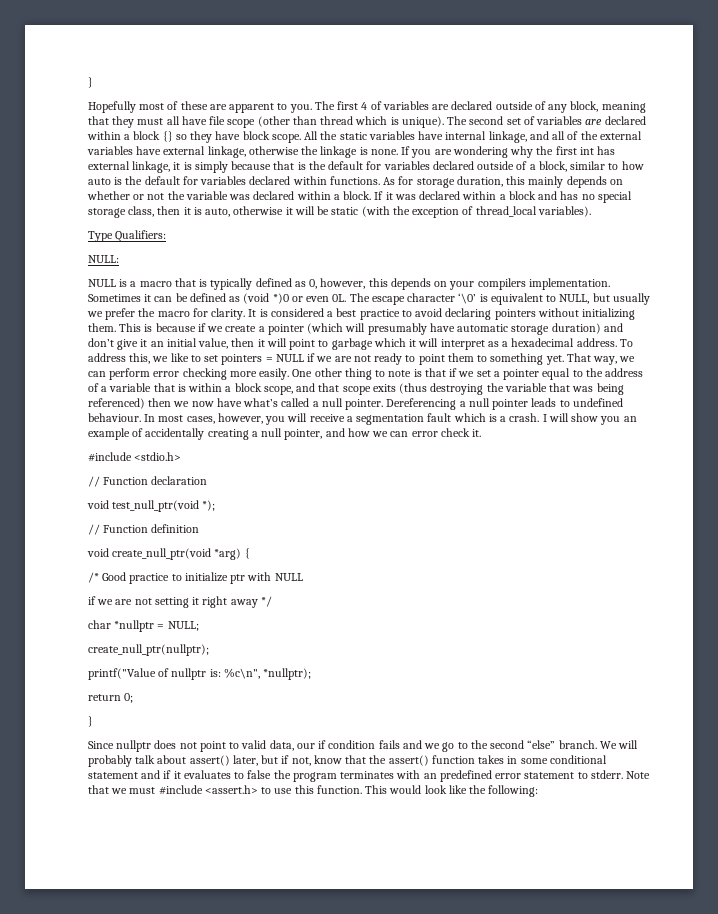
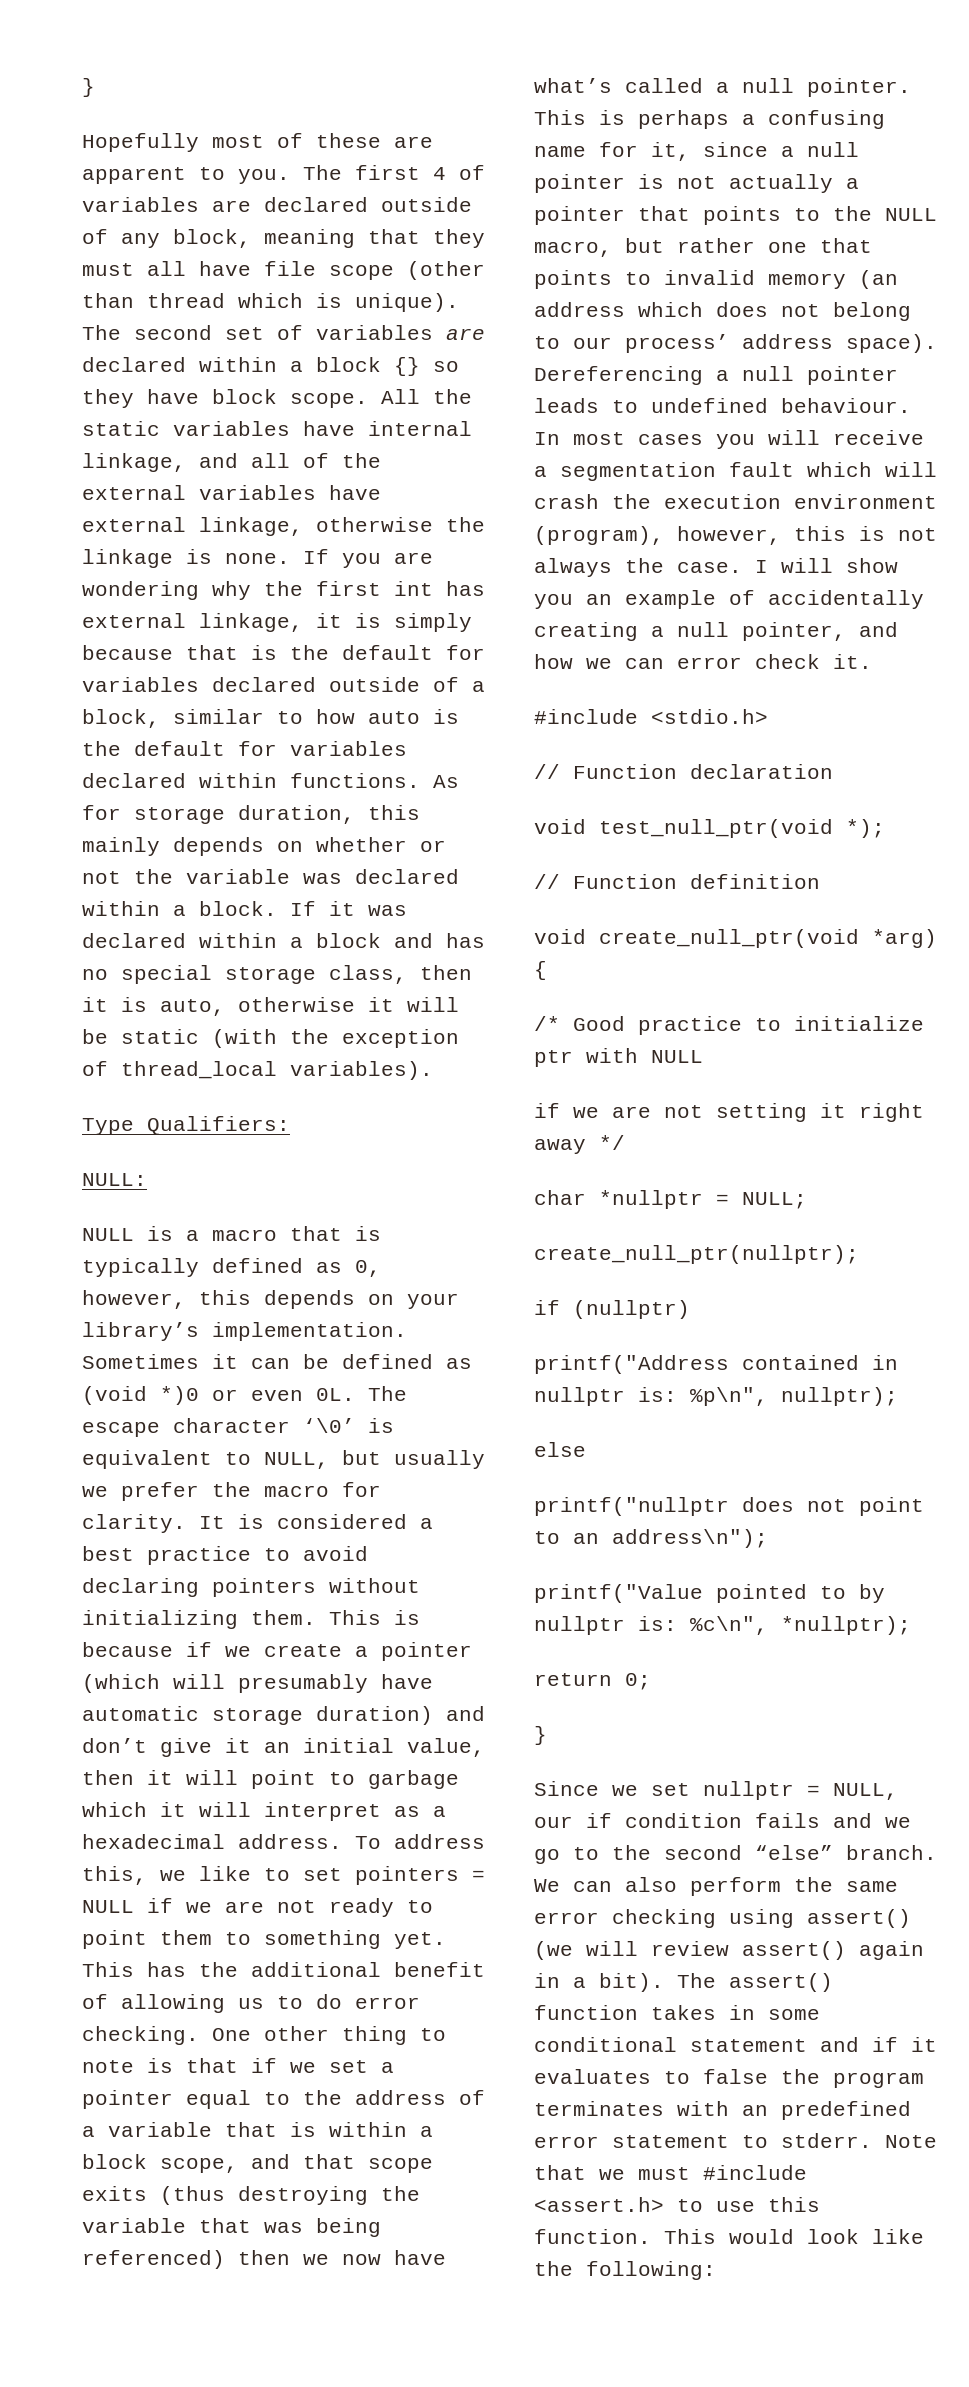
[477,278,526,290] compilers -> [82,1322,199,1341] library’s
[566,353,636,365] [88,368,290,380] That way, we can perform error checking more easily. -> [82,1962,485,1977] [82,1994,420,2013] [82,2026,199,2045] This has the additional benefit of allowing us to do error checking.
(384, 404) none -> [534,110,885,129] [534,142,859,161] [534,174,859,193] [534,206,937,225] [534,238,872,257] [534,270,898,289] [534,302,911,321] [534,334,937,353] This is perhaps a confusing name for it, since a null pointer is not actually a pointer that points to the NULL macro, but rather one that points to invalid memory (an address which does not belong to our process’ address space).
[186,413,263,424] cases, however, -> [638,434,703,445] cases
[488,413,540,422] is a crash. -> [885,462,937,477] [534,494,937,509] [534,526,937,545] [534,558,742,577] will crash the execution environment (program), however, this is not always the case.
[88,668,170,680] printf("Value of -> [534,1300,690,1319] [534,1355,898,1374] [534,1387,898,1406] [534,1442,586,1457] [534,1497,924,1516] [534,1529,768,1548] [534,1584,885,1603] if (nullptr) // printf("Address contained in nullptr is: %p\n", nullptr); // else // printf("nullptr does not point to an address\n"); // printf("Value pointed to by
[116,740,294,752] nullptr does not point to valid data, -> [612,1781,898,1800] we set nullptr = NULL,
[618,740,639,749] [88,755,387,767] will probably talk about assert() later, but if not, know that the -> [573,1877,898,1896] [534,1909,911,1928] [534,1941,924,1960] [534,1973,716,1992] can also perform the same error checking using assert() (we will review assert() again in a bit). The

